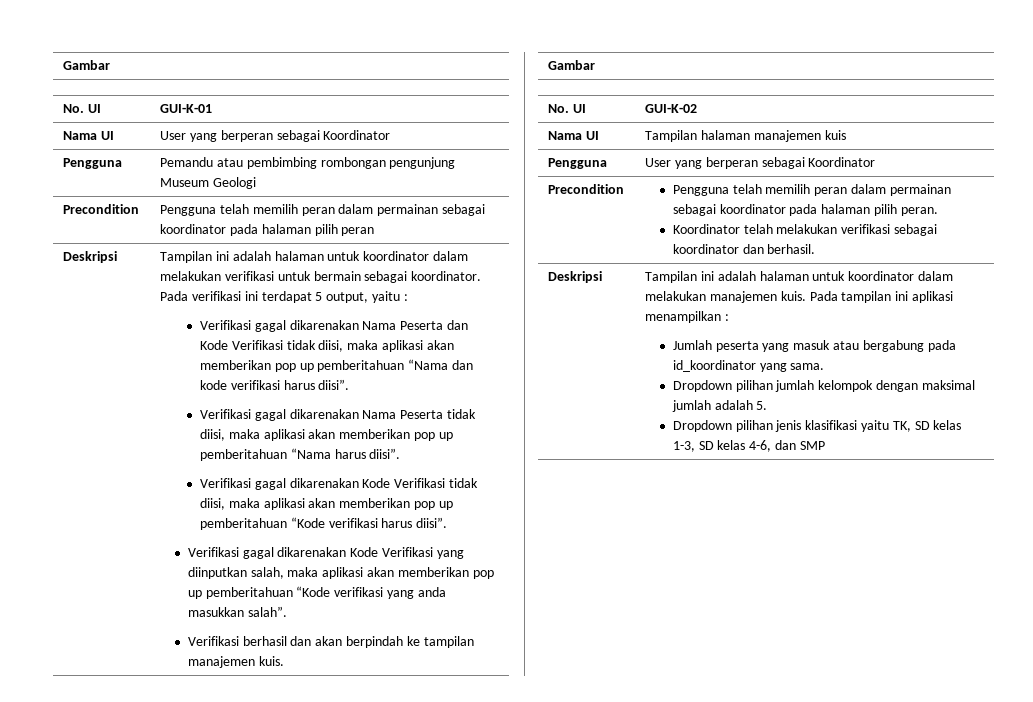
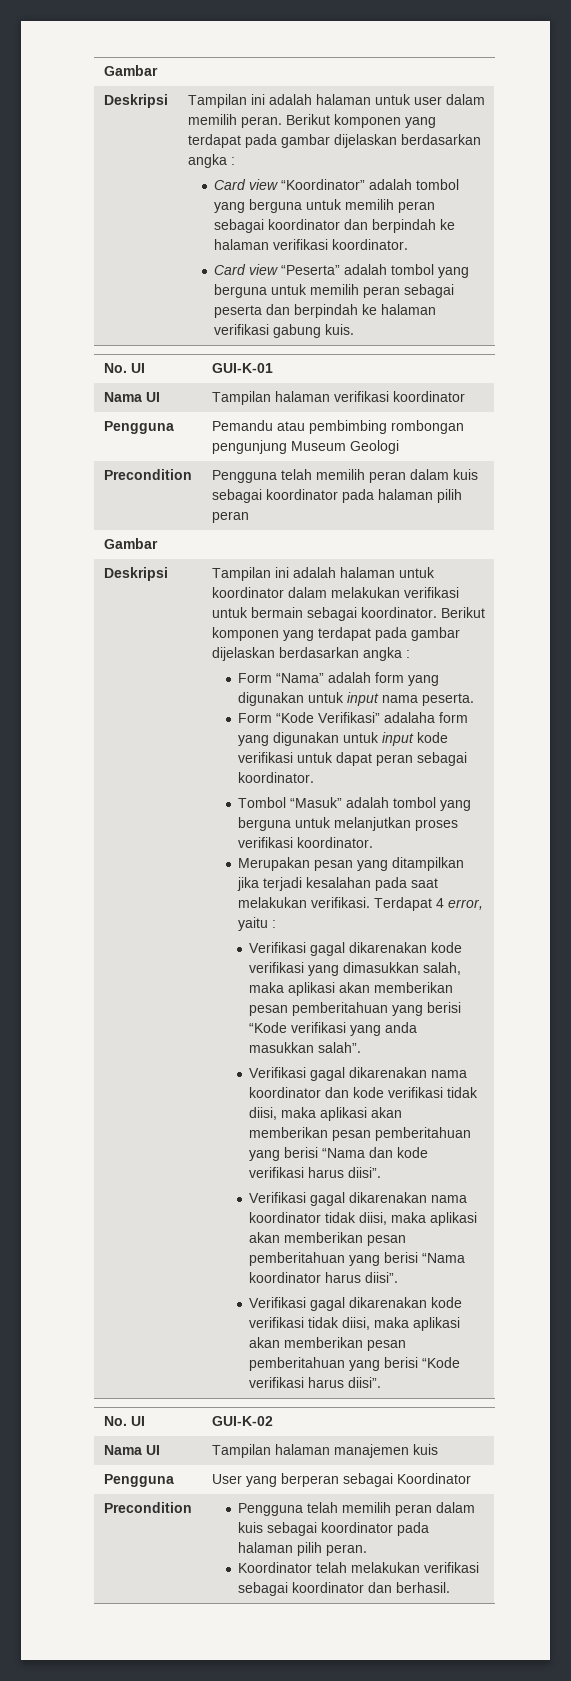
[63,60,111,70] Gambar -> [103,65,158,76] [103,94,168,108] [187,94,485,108] [187,114,436,128] [187,134,481,148] [187,154,235,168] [214,179,460,190] [214,199,436,213] [214,219,456,233] [214,239,409,250] [214,264,470,278] [214,284,455,298] [214,304,437,318] [214,324,355,338] Gambar // Deskripsi | Tampilan ini adalah halaman untuk user dalam memilih peran. Berikut komponen yang terdapat pada gambar dijelaskan berdasarkan angka : // Card view “Koordinator” adalah tombol yang berguna untuk memilih peran sebagai koordinator dan berpindah ke halaman verifikasi koordinator. // Card view “Peserta” adalah tombol yang berguna untuk memilih peran sebagai peserta dan berpindah ke halaman verifikasi gabung kuis.
[160,130,391,142] User yang berperan sebagai Koordinator -> [211,391,465,405] Tampilan halaman verifikasi koordinator
[377,204,439,216] permainan -> [452,469,478,480] kuis
(375, 231) none -> [103,538,158,549] // Gambar
[160,291,369,303] Pada verifikasi ini terdapat 5 output, -> [440,607,485,618] [211,627,460,641] [211,647,410,661] [238,672,440,686] [238,692,475,706] [238,712,469,723] [238,732,449,746] [238,752,468,766] [238,772,315,783] [238,797,472,811] [238,817,459,831] [238,837,374,848] [238,857,465,871] [237,877,439,891] [238,897,484,911] Berikut komponen yang terdapat pada gambar dijelaskan berdasarkan angka : // Form “Nama” adalah form yang digunakan untuk input nama peserta. // Form “Kode Verifikasi” adalaha form yang digunakan untuk input kode verifikasi untuk dapat peran sebagai koordinator. // Tombol “Masuk” adalah tombol yang berguna untuk melanjutkan proses verifikasi koordinator. // Merupakan pesan yang ditampilkan jika terjadi kesalahan pada saat melakukan verifikasi. Terdapat 4 error,
[362,320,468,330] [199,340,454,352] [199,360,405,372] Nama Peserta dan Kode Verifikasi tidak diisi, maka aplikasi akan memberikan pop up pemberitahuan -> [431,942,463,953] [249,962,462,976] [249,982,454,996] [249,1002,462,1016] [249,1022,418,1036] [249,1042,362,1053] [249,1067,468,1081] [249,1087,479,1098] [249,1107,403,1121] [249,1127,472,1141] [249,1147,319,1161] kode verifikasi yang dimasukkan salah, maka aplikasi akan memberikan pesan pemberitahuan yang berisi “Kode verifikasi yang anda masukkan salah”. // Verifikasi gagal dikarenakan nama koordinator dan kode verifikasi tidak diisi, maka aplikasi akan memberikan pesan pemberitahuan yang berisi
[362,409,476,419] [199,429,453,441] [199,448,401,461] [199,478,478,490] [199,498,453,510] [199,518,287,530] Nama Peserta tidak diisi, maka aplikasi akan memberikan pop up pemberitahuan “Nama harus diisi”. // Verifikasi gagal dikarenakan Kode Verifikasi tidak diisi, maka aplikasi akan memberikan pop up pemberitahuan -> [431,1195,468,1203] [249,1212,478,1226] [249,1232,407,1246] [249,1252,466,1266] [249,1272,399,1283] [249,1297,463,1311] [249,1317,461,1331] [249,1337,407,1351] [249,1357,419,1371] nama koordinator tidak diisi, maka aplikasi akan memberikan pesan pemberitahuan yang berisi “Nama koordinator harus diisi”. // Verifikasi gagal dikarenakan kode verifikasi tidak diisi, maka aplikasi akan memberikan pesan pemberitahuan yang berisi
[187,547,464,559] [187,567,494,579] [187,586,446,599] [187,606,287,617] [187,636,474,648] [187,656,284,668] [548,60,596,70] // Verifikasi gagal dikarenakan Kode Verifikasi yang diinputkan salah, maka aplikasi akan memberikan pop up pemberitahuan “Kode verifikasi yang anda masukkan salah”. // Verifikasi berhasil dan akan berpindah ke tampilan manajemen kuis. // Gambar -> (382, 1382) none
[889,184,951,196] permainan -> [238,1522,264,1533] kuis
[548,271,603,283] [645,271,953,283] [645,291,953,303] [645,311,730,323] [672,340,956,352] [672,360,825,372] [672,380,975,392] [671,400,768,412] [672,420,962,432] [672,440,825,452] // Deskripsi | Tampilan ini adalah halaman untuk koordinator dalam melakukan manajemen kuis. Pada tampilan ini aplikasi menampilkan : // Jumlah peserta yang masuk atau bergabung pada id_koordinator yang sama. // Dropdown pilihan jumlah kelompok dengan maksimal jumlah adalah 5. // Dropdown pilihan jenis klasifikasi yaitu TK, SD kelas 1-3, SD kelas 4-6, dan SMP -> (451, 1587) none

